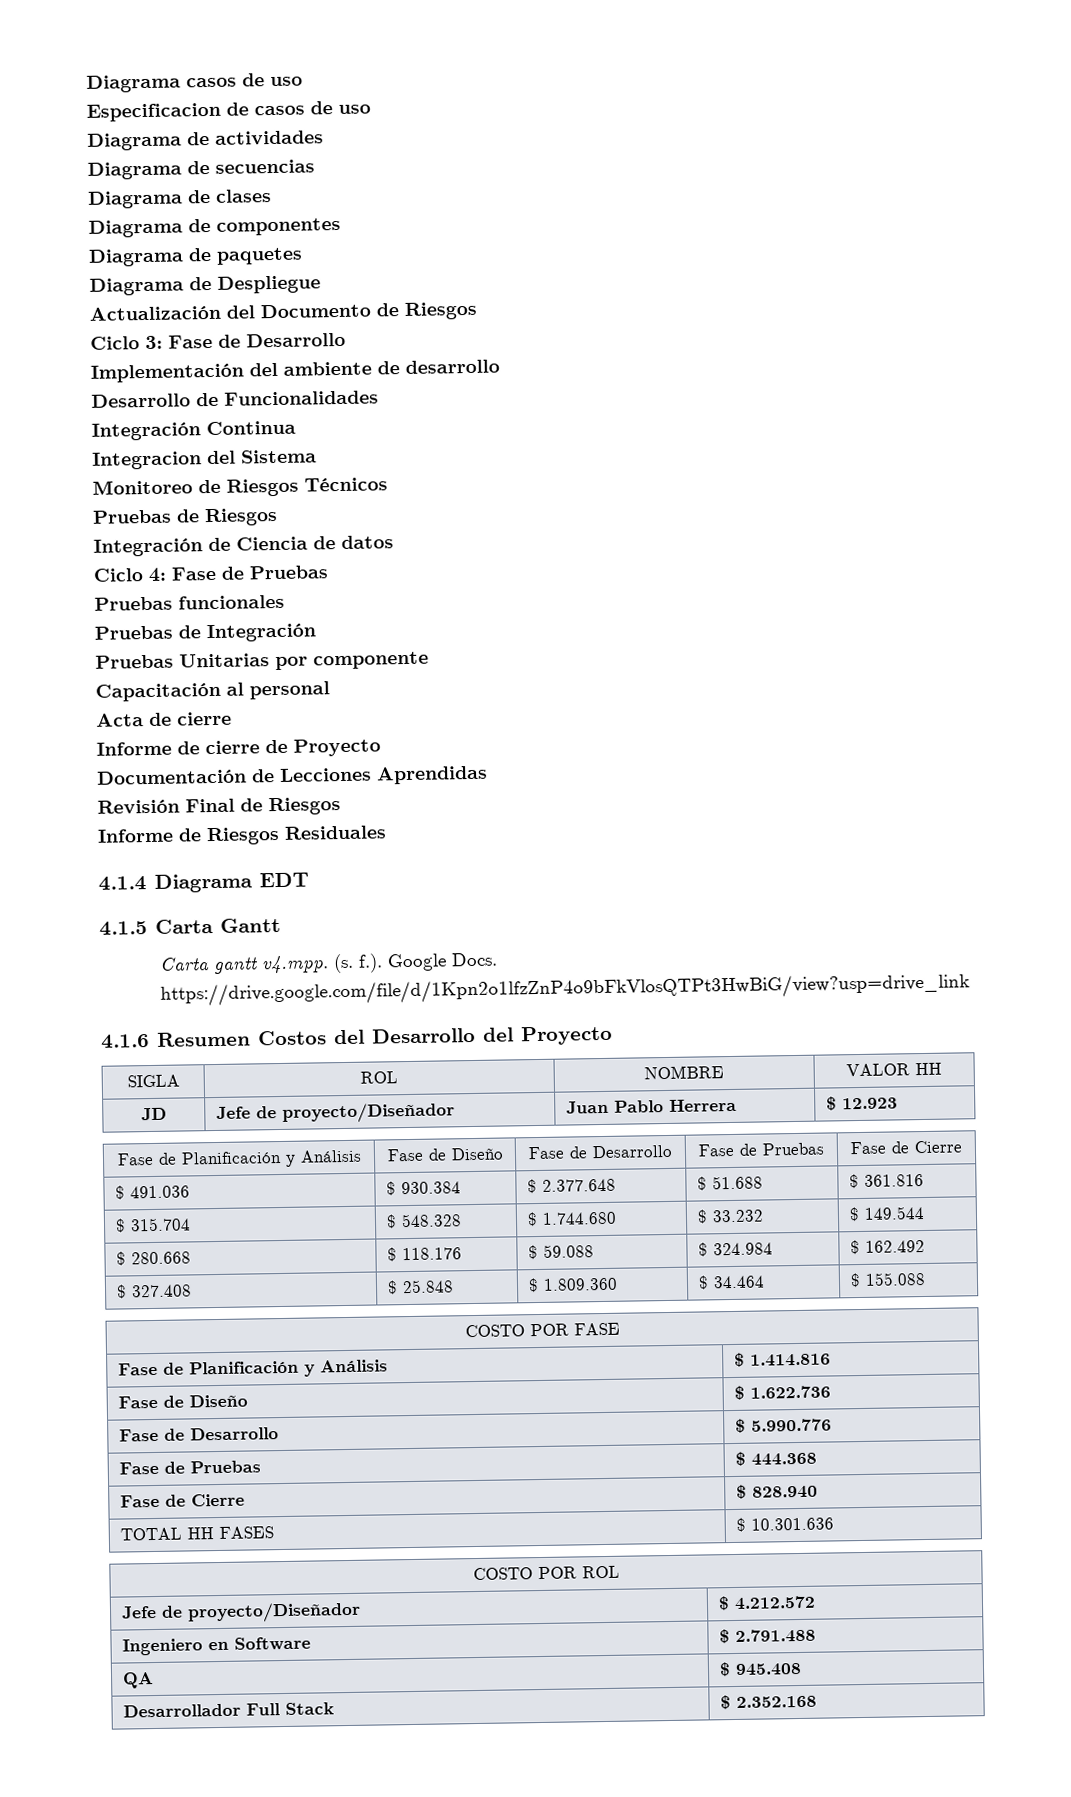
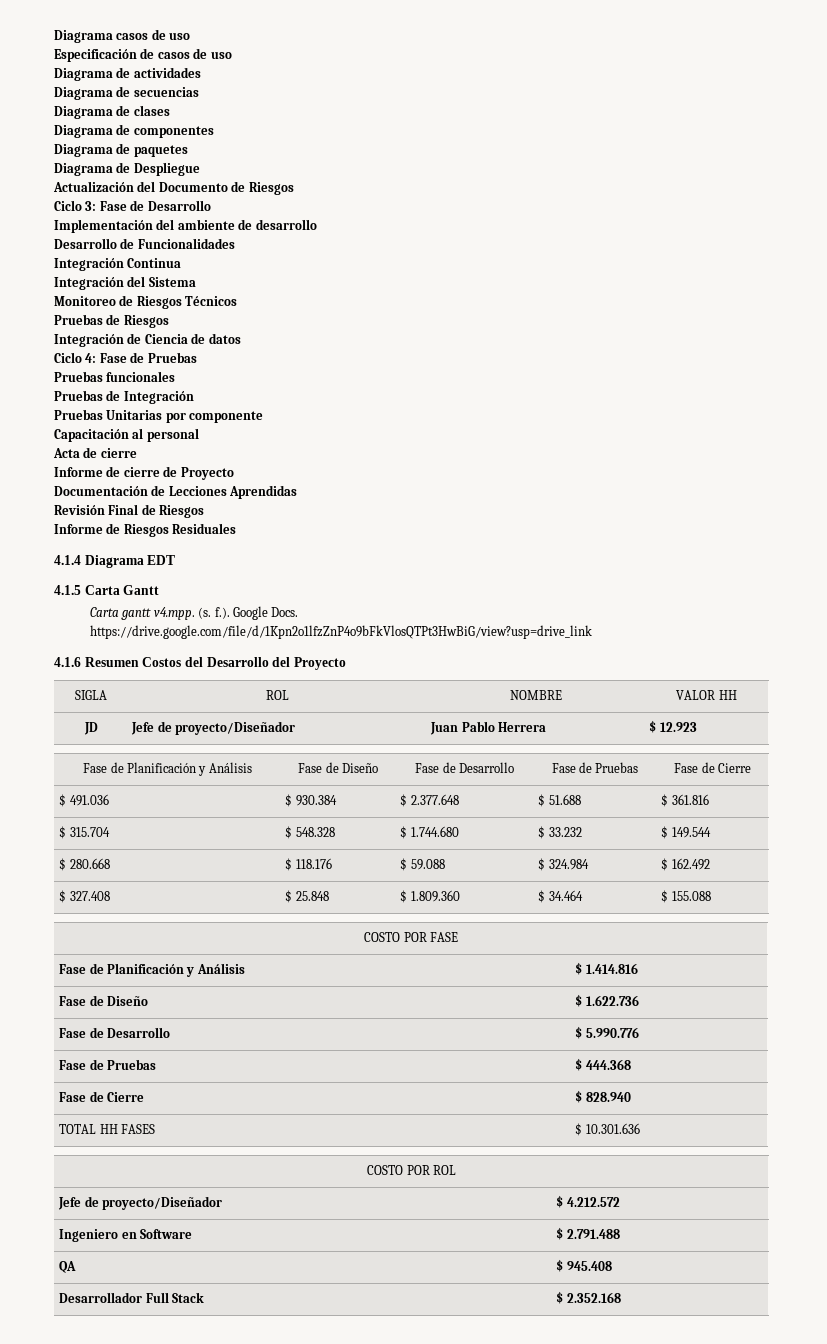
[86,102,221,122] Especificacion -> [54,49,137,62] Especificación
[92,451,202,470] Integracion -> [54,277,124,290] Integración

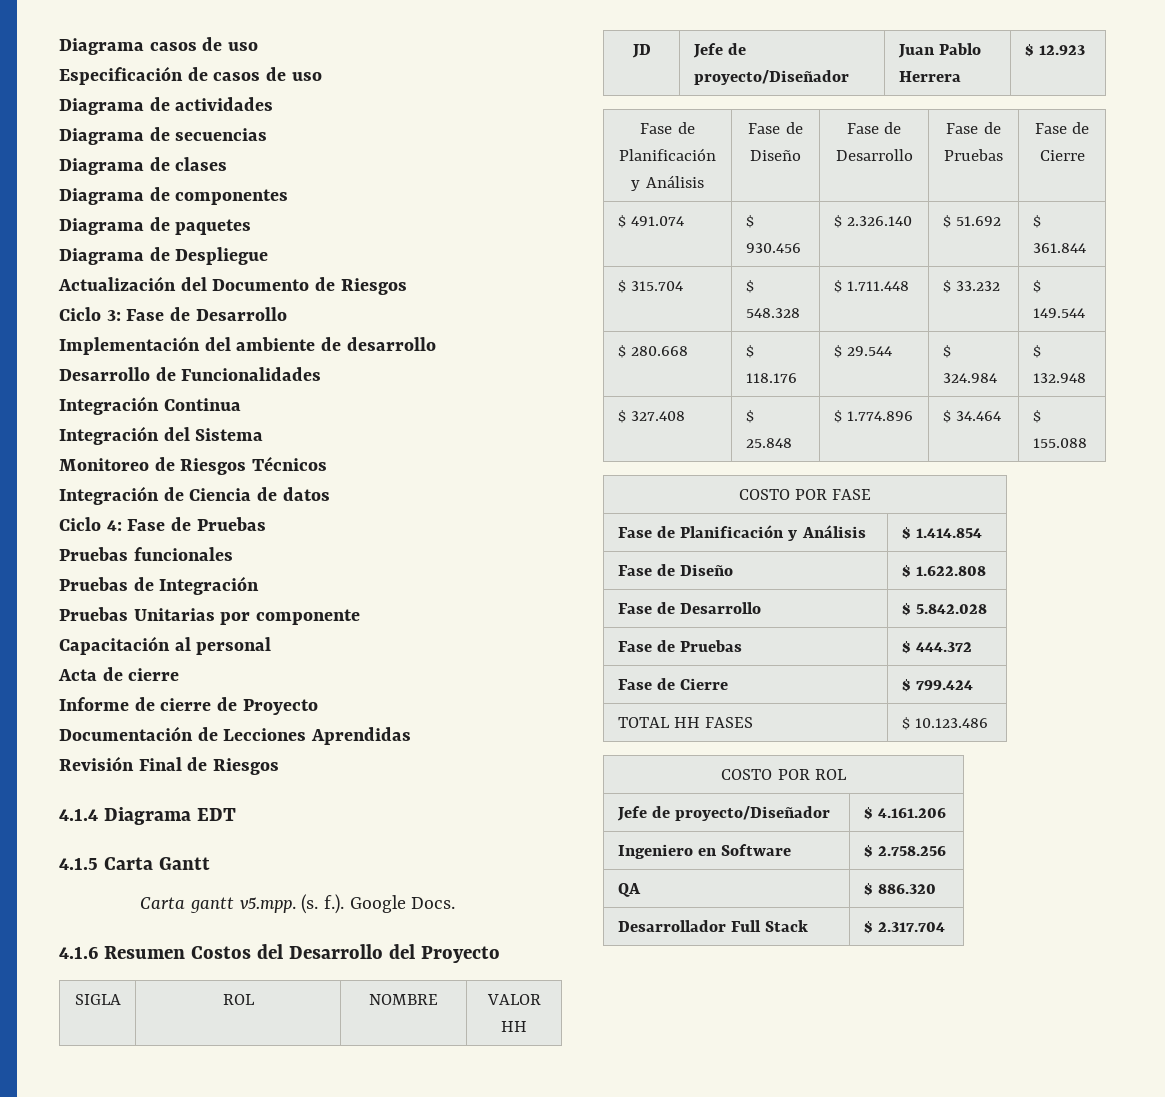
[54,314,169,328] // Pruebas de Riesgos -> (328, 463) none
[54,523,237,537] // Informe de Riesgos Residuales -> (280, 766) none
[153,607,195,620] v4.mpp. -> [239,897,296,913] v5.mpp.
[90,625,593,639] https://drive.google.com/file/d/1Kpn2o1lfzZnP4o9bFkVlosQTPt3HwBiG/view?usp=drive_link -> (456, 903) none
[69,794,109,806] [285,794,337,807] [400,794,459,807] [538,794,581,807] [661,794,709,807] 491.036 | $ 930.384 | $ 2.377.648 | $ 51.688 | $ 361.816 -> [631,216,685,226] [745,215,754,228] [745,243,801,253] [833,215,913,228] [942,215,1002,228] [1032,215,1041,228] [1032,243,1086,253] 491.074 | $ 930.456 | $ 2.326.140 | $ 51.692 | $ 361.844
[410,826,459,837] 1.744.680 -> [847,281,910,291] 1.711.448
[410,859,445,870] 59.088 -> [847,346,893,356] 29.544
[671,858,710,870] 162.492 -> [1032,373,1086,383] 132.948
[410,890,460,902] 1.809.360 -> [847,411,914,421] 1.774.896
[585,963,638,974] 1.414.816 -> [916,528,983,538] 1.414.854
[585,995,639,1006] 1.622.736 -> [916,566,987,576] 1.622.808
[585,1027,639,1038] 5.990.776 -> [916,604,988,614] 5.842.028
[585,1059,631,1070] 444.368 -> [916,642,973,652] 444.372
[585,1092,631,1102] 828.940 -> [916,680,974,690] 799.424
[585,1123,640,1134] 10.301.636 -> [915,718,989,728] 10.123.486
[566,1197,620,1207] 4.212.572 -> [878,808,947,818] 4.161.206
[566,1229,620,1239] 2.791.488 -> [878,846,947,856] 2.758.256
[566,1261,612,1271] 945.408 -> [878,884,937,894] 886.320
[566,1292,621,1303] 2.352.168 -> [878,922,946,932] 2.317.704

